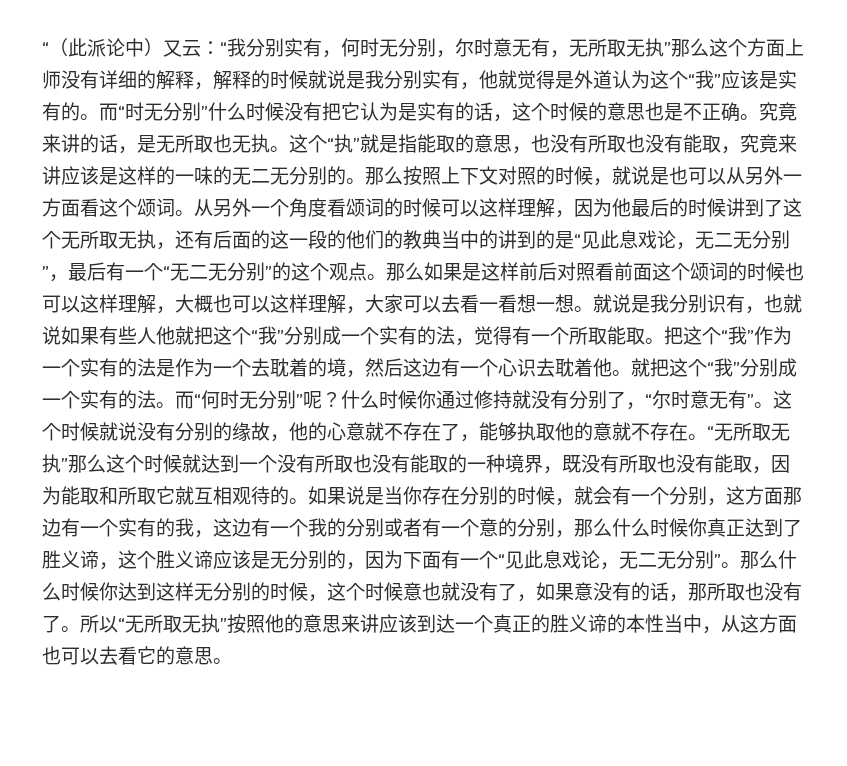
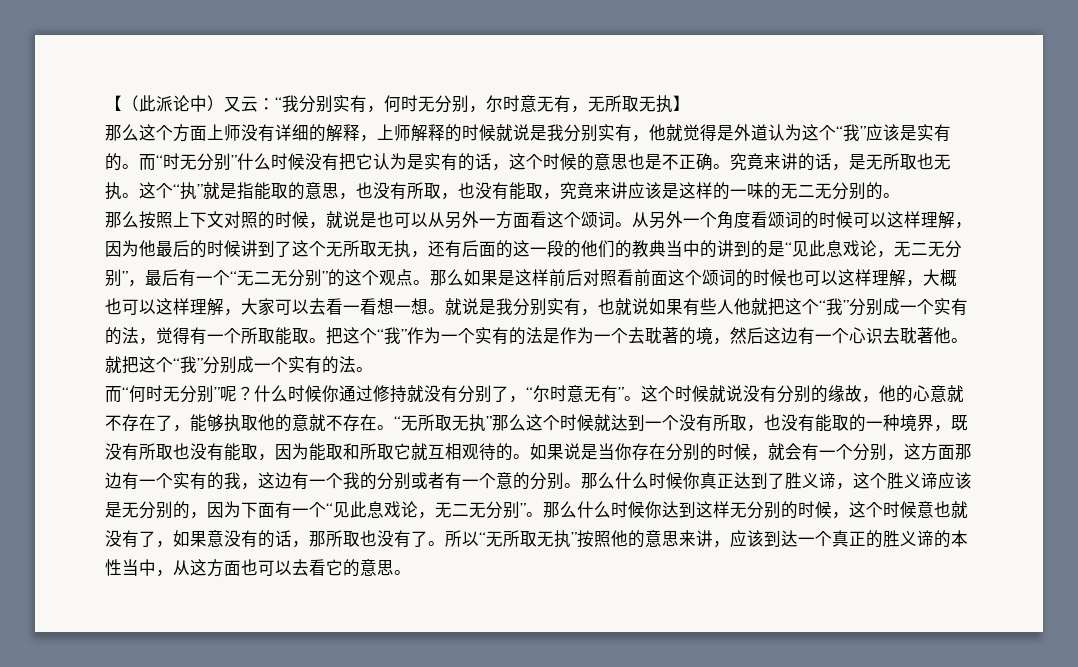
[42,42,49,55] “ -> [105,95,122,111] 【
[664,42,671,55] ” -> [673,95,690,111] 】 //
(213, 86) none -> [377,124,411,141] 上师
(626, 144) none -> [441,193,458,200] ，
(365, 181) none -> (900, 195) //
[707,294,726,313] 识 -> [547,298,564,315] 实
[289,358,308,377] 着 -> [662,327,679,344] 著
[574,358,593,377] 着 -> [917,327,934,344] 著
(175, 405) none -> (373, 369) //
(353, 464) none -> [747,425,764,432] ，
[555,530,574,538] ， -> [564,483,581,488] 。
(379, 623) none -> [713,541,730,548] ，

